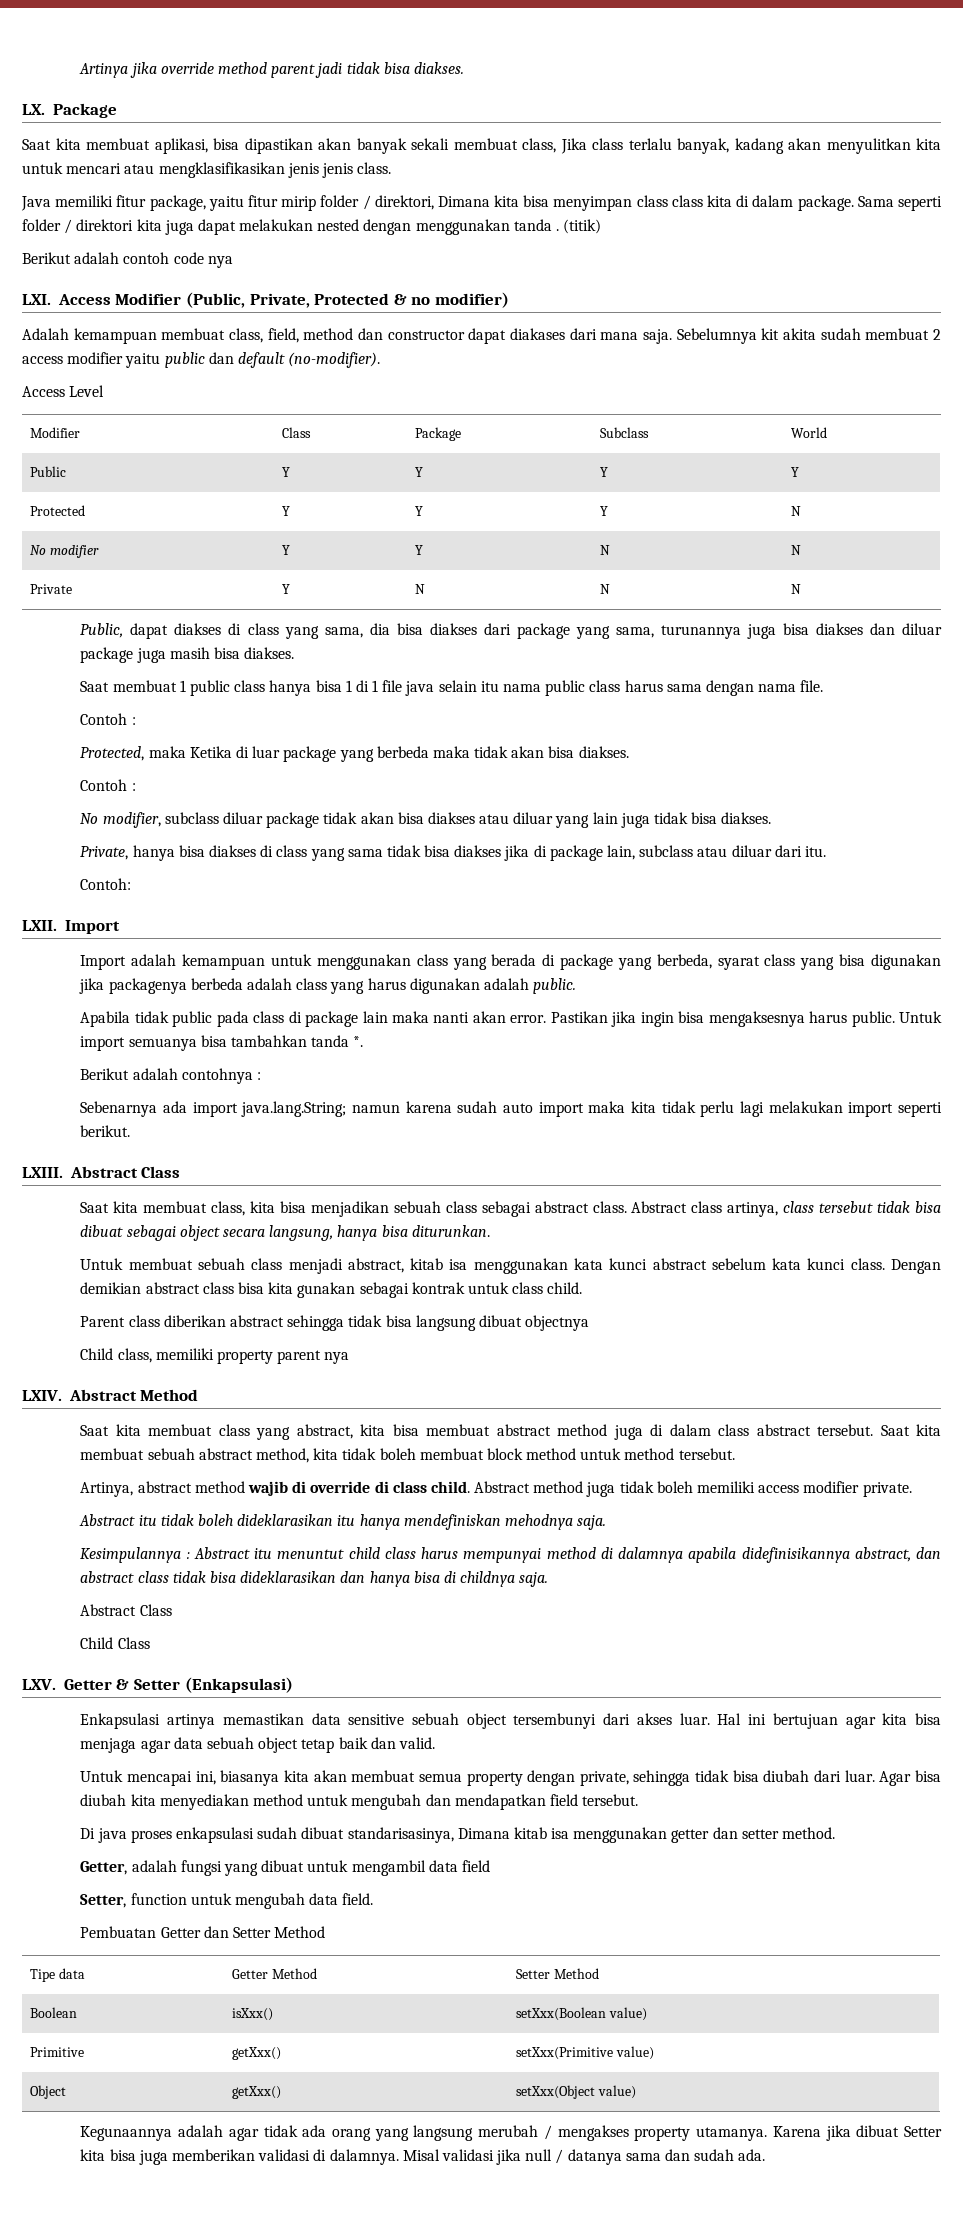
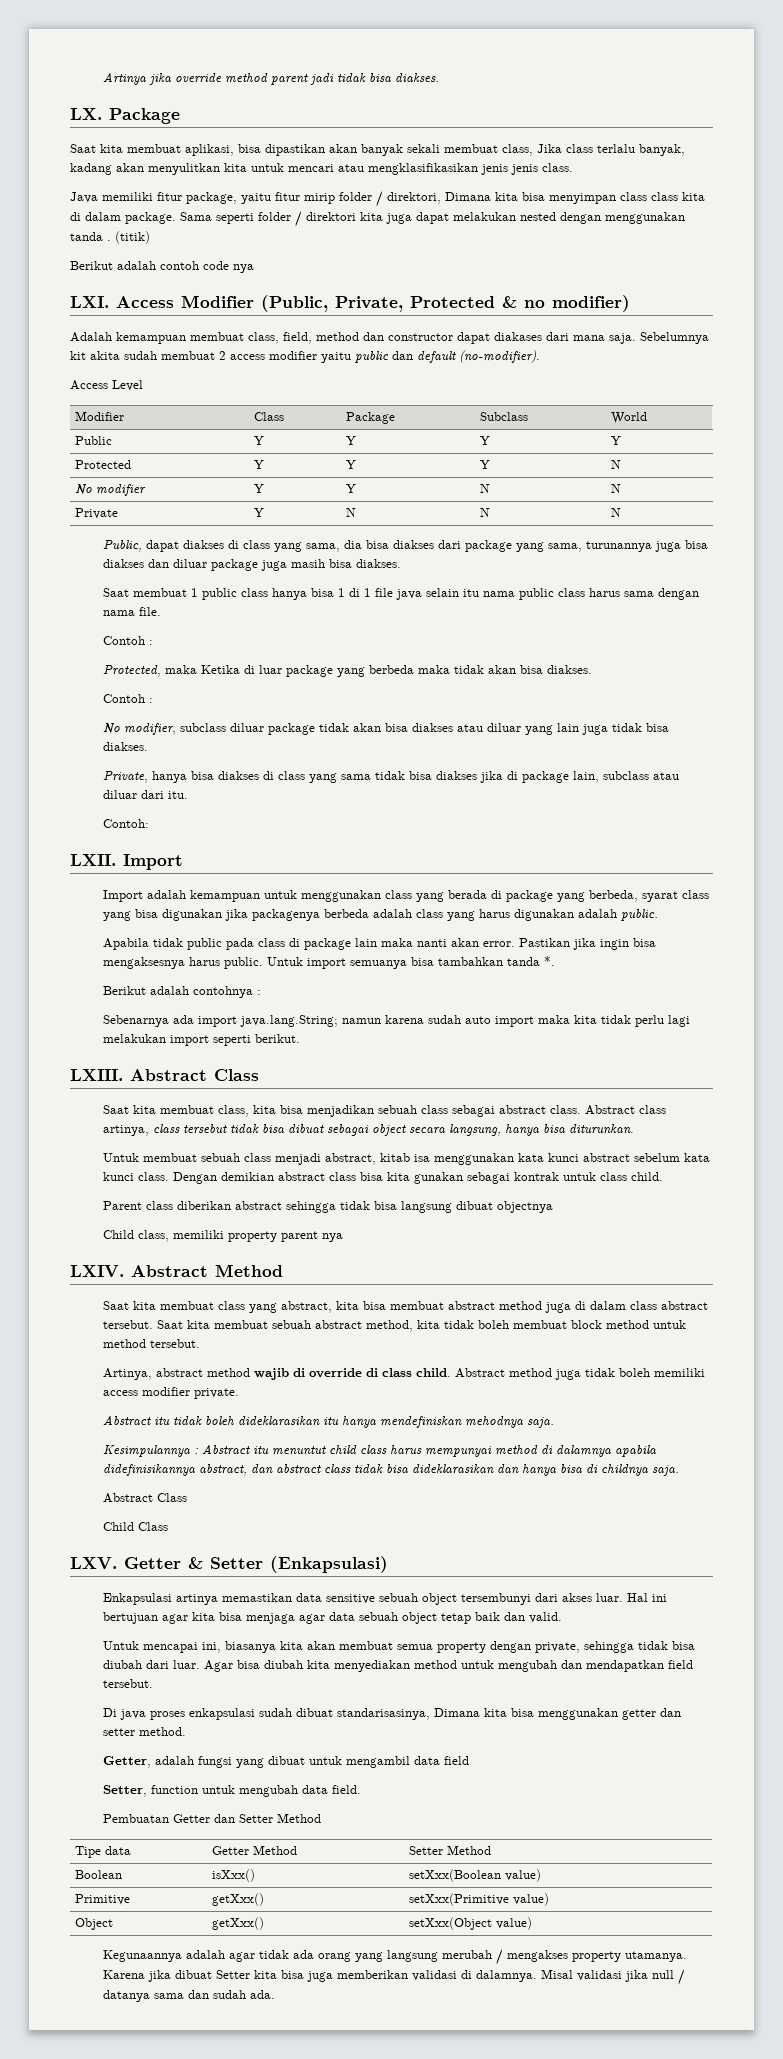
[513,1827,570,1839] kitab isa -> [484,1708,535,1717] kita bisa

